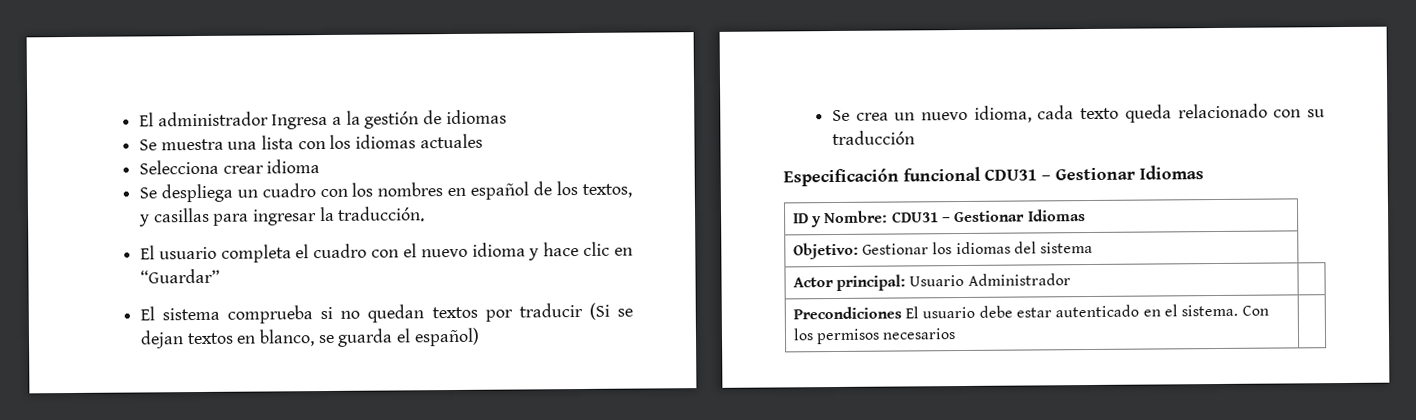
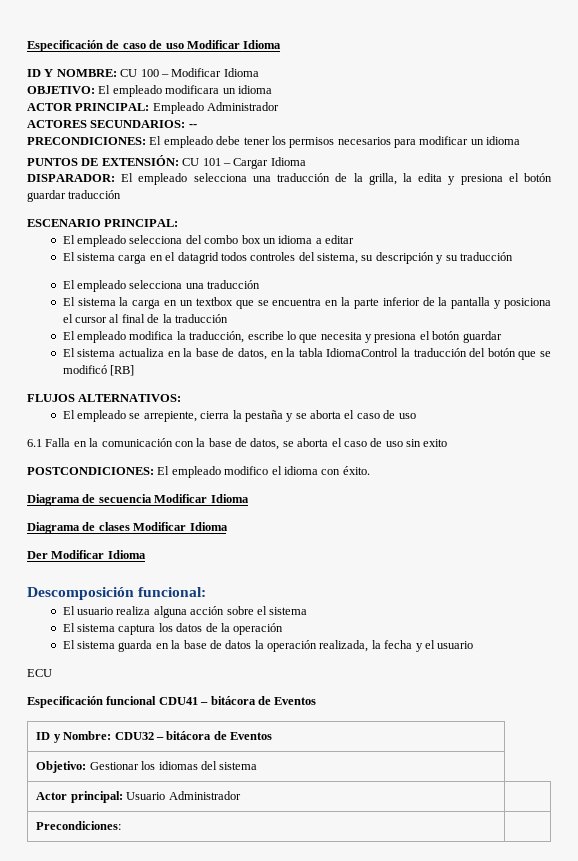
[138,109,507,130] [138,133,483,151] [138,159,321,175] [138,181,633,203] [138,206,426,227] [139,241,634,263] [139,268,220,284] [139,302,634,324] [139,327,480,349] [831,103,1325,123] [831,130,915,146] [783,165,1204,187] [792,209,1086,228] El administrador Ingresa a la gestión de idiomas // Se muestra una lista con los idiomas actuales // Selecciona crear idioma // Se despliega un cuadro con los nombres en español de los textos, y casillas para ingresar la traducción. // El usuario completa el cuadro con el nuevo idioma y hace clic en “Guardar” // El sistema comprueba si no quedan textos por traducir (Si se dejan textos en blanco, se guarda el español) // Se crea un nuevo idioma, cada texto queda relacionado con su traducción // Especificación funcional CDU31 – Gestionar Idiomas // ID y Nombre: CDU31 – Gestionar Idiomas -> [27,40,282,52] [27,68,259,77] [27,85,272,97] [27,102,280,114] [27,120,197,128] [27,136,521,148] [27,155,306,169] [27,173,552,185] [27,190,122,202] [27,219,179,227] [62,235,355,247] [62,252,513,264] [62,280,261,292] [62,297,551,309] [62,314,228,323] [62,331,502,343] [62,348,551,360] [62,365,135,376] [27,394,182,402] [62,410,416,422] [27,438,448,450] [27,466,370,478] [27,494,249,506] [27,522,228,534] [27,550,146,559] [27,587,207,600] [62,606,308,618] [62,623,284,635] [62,640,474,652] [27,669,52,677] [27,696,317,708] [36,731,272,743] Especificación de caso de uso Modificar Idioma // ID Y NOMBRE: CU 100 – Modificar Idioma // OBJETIVO: El empleado modificara un idioma // ACTOR PRINCIPAL: Empleado Administrador // ACTORES SECUNDARIOS: -- // PRECONDICIONES: El empleado debe tener los permisos necesarios para modificar un idioma // PUNTOS DE EXTENSIÓN: CU 101 – Cargar Idioma // DISPARADOR: El empleado selecciona una traducción de la grilla, la edita y presiona el botón guardar traducción // ESCENARIO PRINCIPAL: // El empleado selecciona del combo box un idioma a editar // El sistema carga en el datagrid todos controles del sistema, su descripción y su traducción // El empleado selecciona una traducción // El sistema la carga en un textbox que se encuentra en la parte inferior de la pantalla y posiciona el cursor al final de la traducción // El empleado modifica la traducción, escribe lo que necesita y presiona el botón guardar // El sistema actualiza en la base de datos, en la tabla IdiomaControl la traducción del botón que se modificó [RB] // FLUJOS ALTERNATIVOS: // El empleado se arrepiente, cierra la pestaña y se aborta el caso de uso // 6.1 Falla en la comunicación con la base de datos, se aborta el caso de uso sin exito // POSTCONDICIONES: El empleado modifico el idioma con éxito. // Diagrama de secuencia Modificar Idioma // Diagrama de clases Modificar Idioma // Der Modificar Idioma // Descomposición funcional: // El usuario realiza alguna acción sobre el sistema // El sistema captura los datos de la operación // El sistema guarda en la base de datos la operación realizada, la fecha y el usuario // ECU // Especificación funcional CDU41 – bitácora de Eventos // ID y Nombre: CDU32 – bitácora de Eventos
[792,304,1269,320] [792,328,957,345] Precondiciones El usuario debe estar autenticado en el sistema. Con los permisos necesarios -> [36,821,122,830] Precondiciones:

